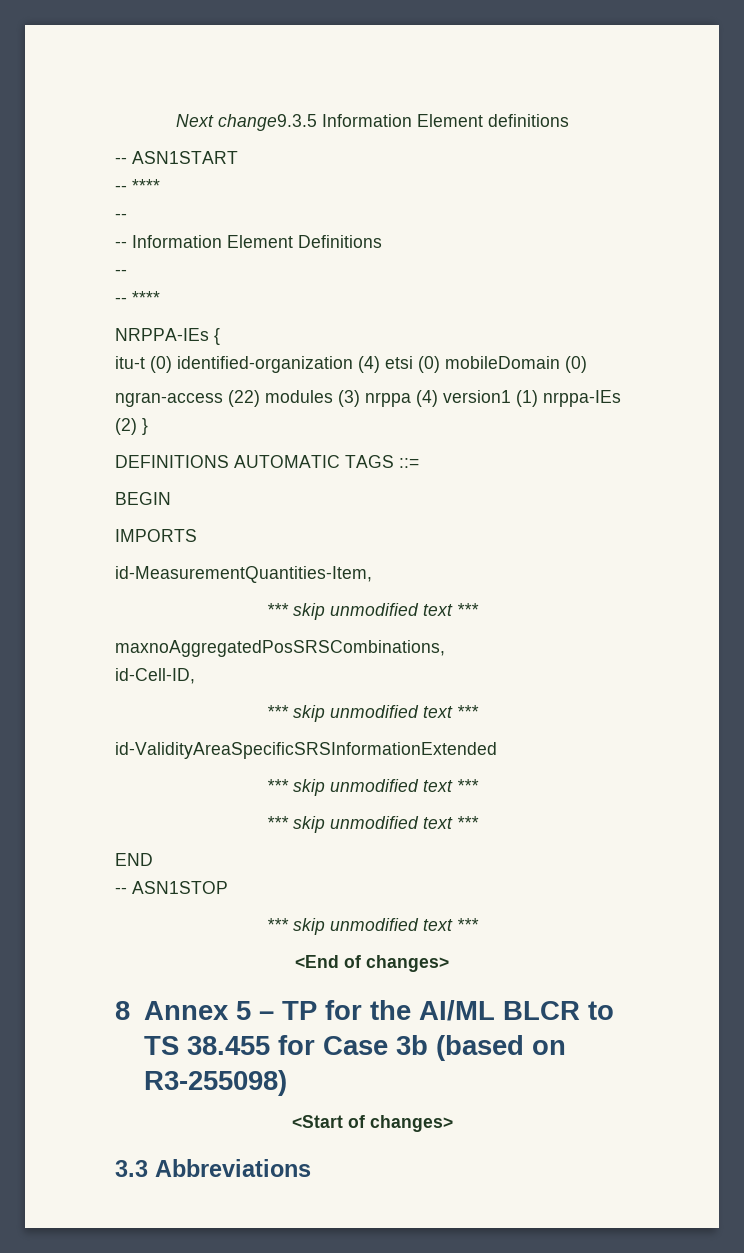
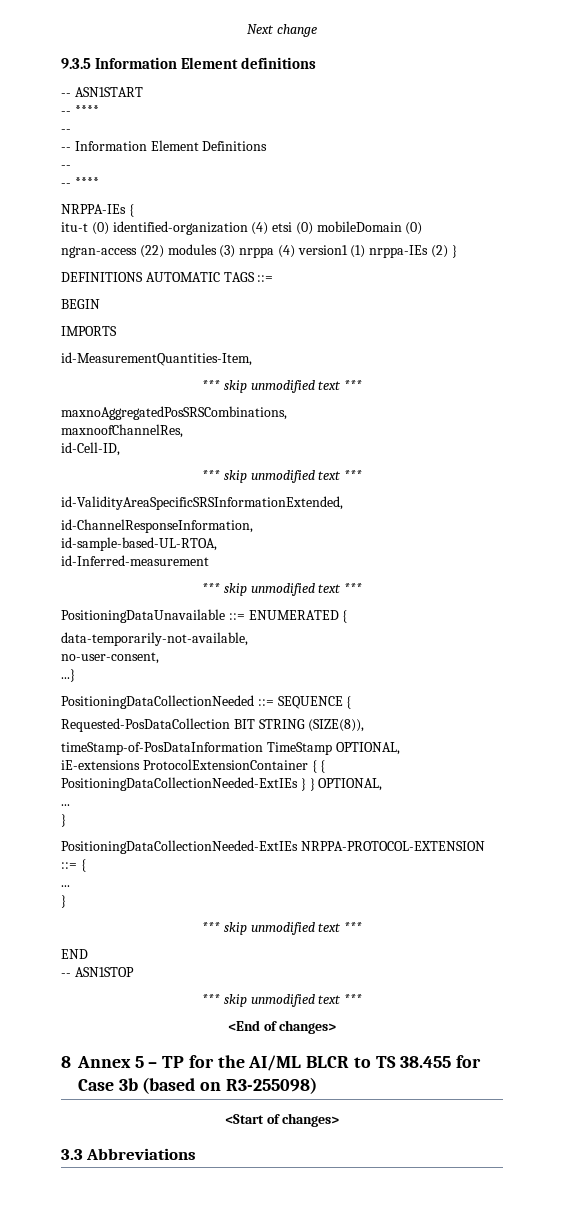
[217,114,317,131] change9.3.5 -> [276,24,317,37] [61,58,91,69] change // 9.3.5
(445, 648) none -> [61,424,183,438] // maxnoofChannelRes,
[115,742,497,759] [266,779,479,796] id-ValidityAreaSpecificSRSInformationExtended // *** skip unmodified text *** -> [61,496,343,510] [61,519,253,533] [61,537,217,551] [61,555,209,566] [201,583,363,596] [61,609,348,623] [61,632,248,646] [61,652,159,664] [61,669,75,682] [61,695,352,709] [61,718,365,732] [61,742,400,755] [61,759,326,773] [61,777,383,791] [61,804,70,806] [61,814,66,827] [61,840,485,854] [61,859,86,872] [61,885,70,887] [61,895,66,908] id-ValidityAreaSpecificSRSInformationExtended, // id-ChannelResponseInformation, // id-sample-based-UL-RTOA, // id-Inferred-measurement // *** skip unmodified text *** // PositioningDataUnavailable ::= ENUMERATED { // data-temporarily-not-available, // no-user-consent, // ...} // PositioningDataCollectionNeeded ::= SEQUENCE { // Requested-PosDataCollection BIT STRING (SIZE(8)), // timeStamp-of-PosDataInformation TimeStamp OPTIONAL, // iE-extensions ProtocolExtensionContainer { { PositioningDataCollectionNeeded-ExtIEs } } OPTIONAL, // ... // } // PositioningDataCollectionNeeded-ExtIEs NRPPA-PROTOCOL-EXTENSION ::= { // ... // }

